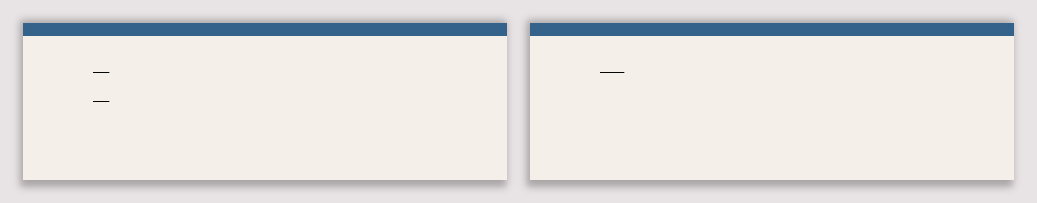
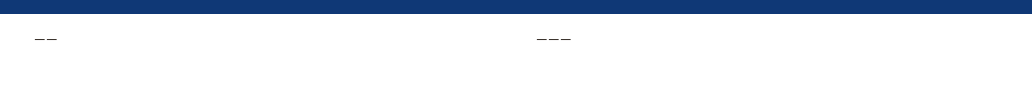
[93,72,110,76] [93,101,110,105] –– // –– -> [34,39,58,45] ––

